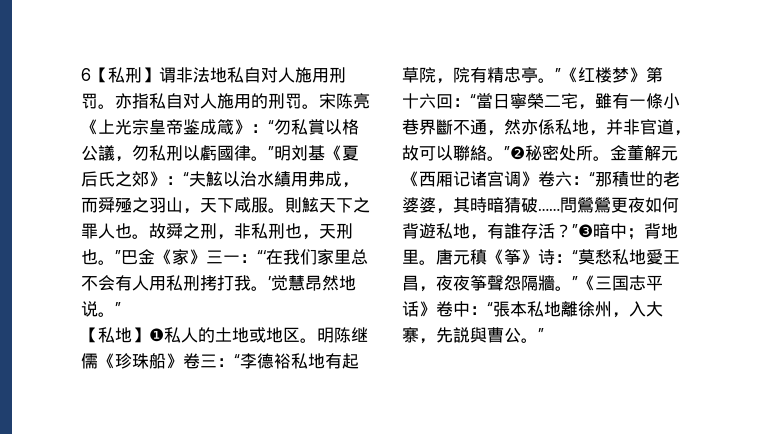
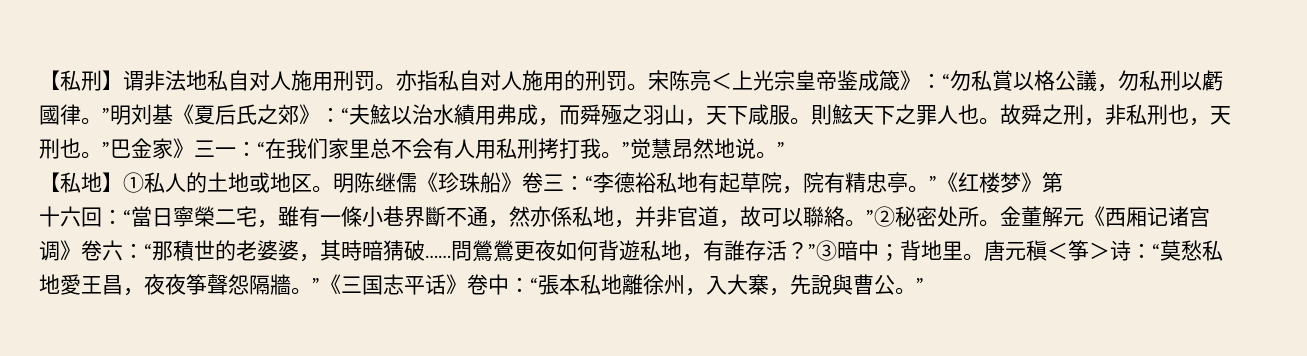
[81,68,91,81] 6 -> (39, 80) none
[81,119,98,135] 《 -> [711,72,732,89] ＜
[155,249,172,265] 《 -> (152, 148) none
[257,250,266,263] “‘ -> [257,141,265,156] “
[268,276,271,289] ’ -> [622,142,630,156] ”
[149,328,164,342] ❶ -> [123,172,144,193] ①
[504,146,525,160] ”❷ -> [866,206,895,227] ”②
[572,224,593,238] ”❸ -> [808,240,837,261] ”③
[487,249,538,265] 《筝》 -> [1047,240,1110,261] ＜筝＞
[453,327,470,343] 説 -> [811,275,832,295] 說

